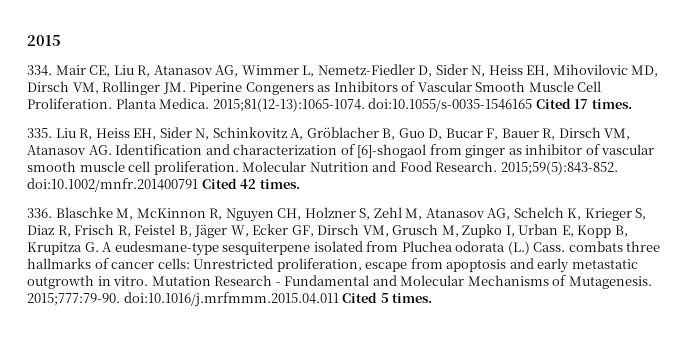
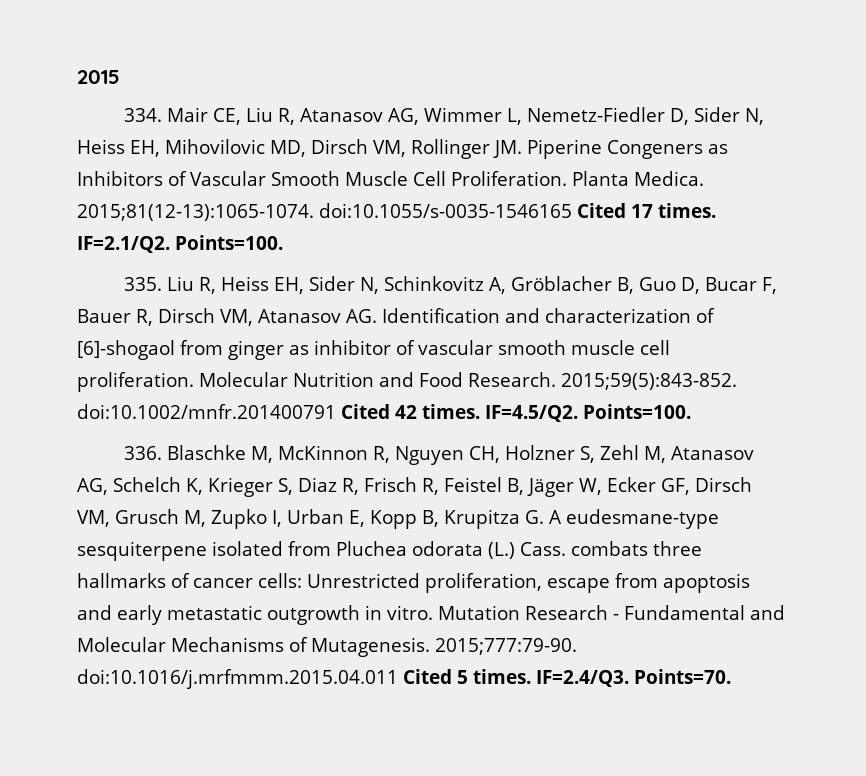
(632, 104) none -> [77,235,283,253] IF=2.1/Q2. Points=100.
(300, 184) none -> [485,404,691,422] IF=4.5/Q2. Points=100.
(433, 298) none -> [536,669,731,687] IF=2.4/Q3. Points=70.

